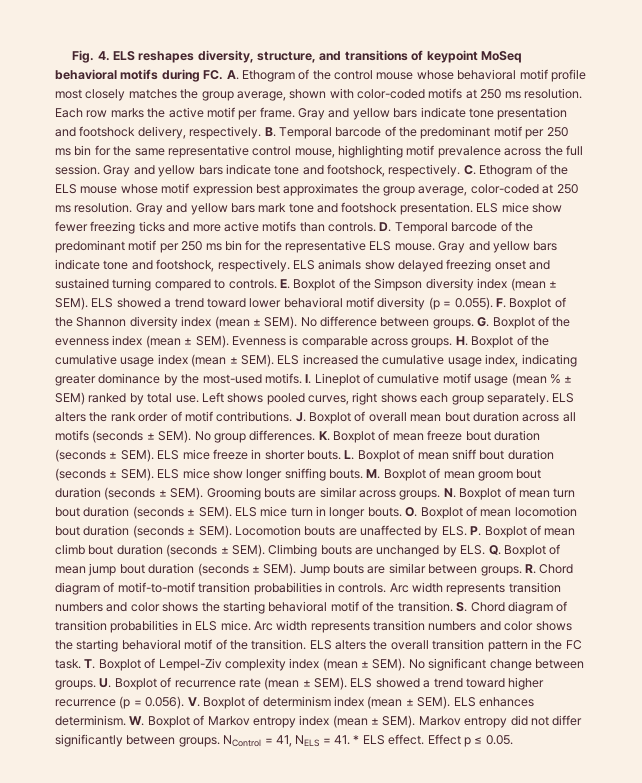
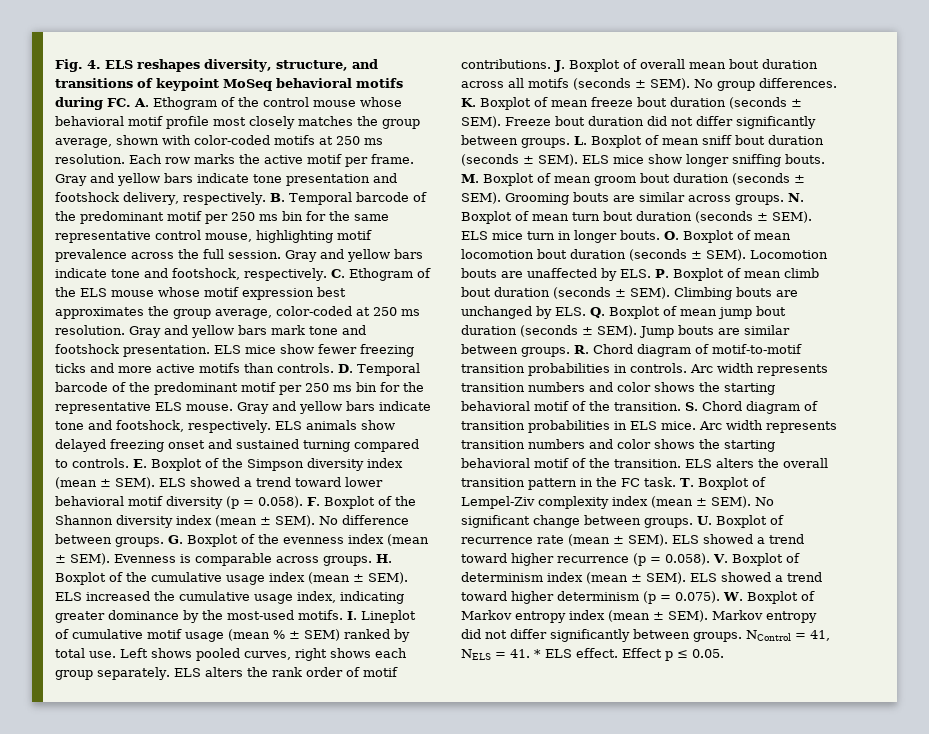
[454,297,493,310] 0.055). -> [258,496,303,508] 0.058).
[157,449,341,460] ELS mice freeze in shorter bouts. -> [505,116,816,129] [461,135,570,148] Freeze bout duration did not differ significantly between groups.
[145,696,185,709] 0.056). -> [665,553,710,565] 0.058).
[478,697,534,707] [55,715,126,726] enhances determinism. -> [721,572,822,582] [461,591,720,604] showed a trend toward higher determinism (p = 0.075).

